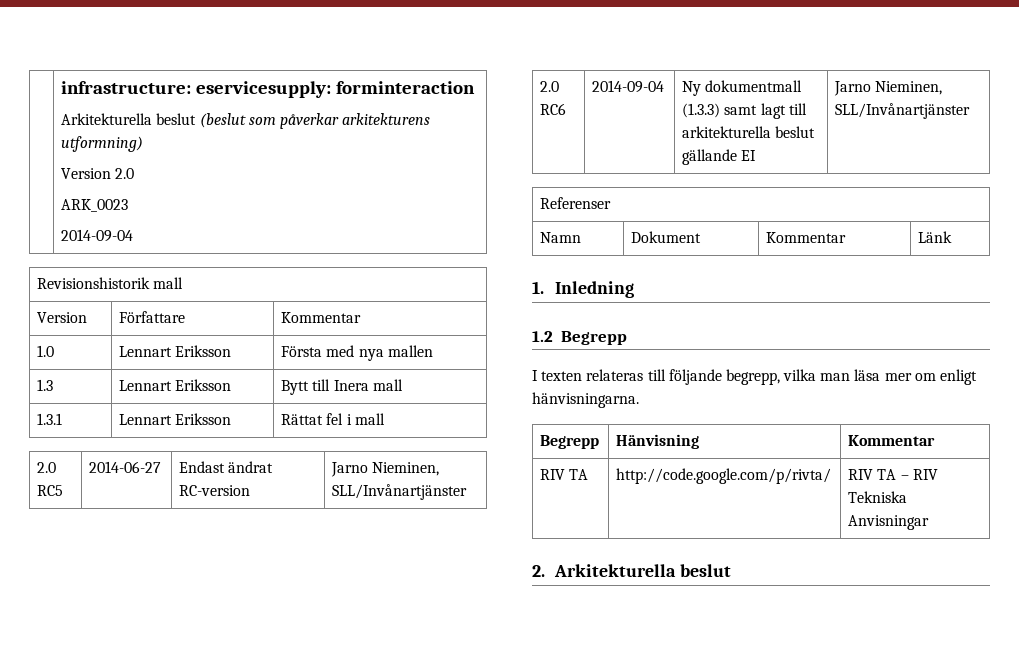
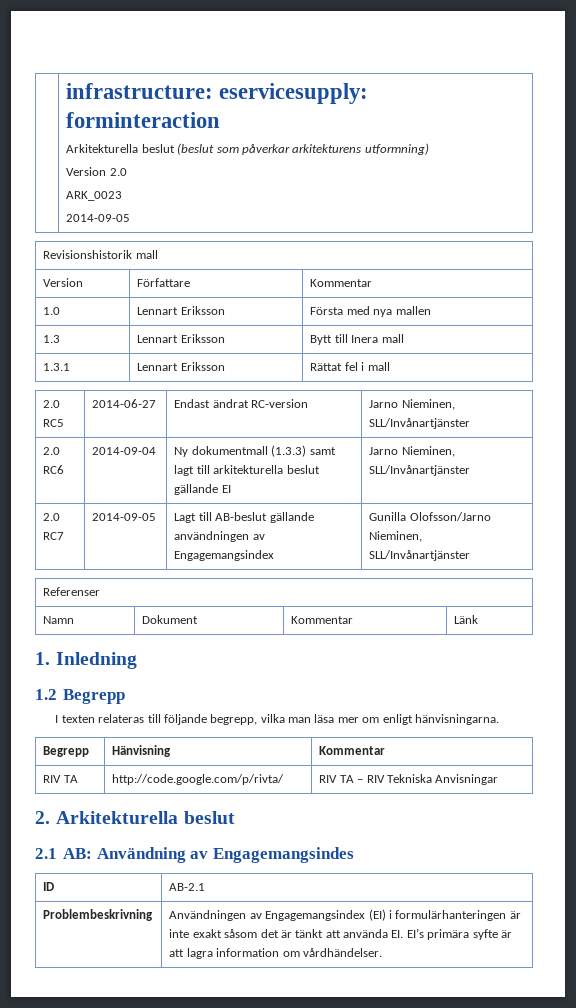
[61,229,134,242] 2014-09-04 -> [66,214,131,222] 2014-09-05
(971, 111) none -> [43,513,61,521] [43,532,65,540] [92,513,157,521] [174,512,314,523] [174,531,265,542] [174,550,275,561] [369,512,491,521] [369,531,423,542] [369,550,471,561] // 2.0 RC7 | 2014-09-05 | Lagt till AB-beslut gällande användningen av Engagemangsindex | Gunilla Olofsson/Jarno Nieminen, SLL/Invånartjänster
(731, 570) none -> [35,847,355,863] [43,882,55,891] [169,883,206,891] [43,909,154,921] [169,909,521,921] [169,928,512,940] [169,948,382,959] // 2.1 AB: Användning av Engagemangsindes // ID | AB-2.1 // Problembeskrivning | Användningen av Engagemangsindex (EI) i formulärhanteringen är inte exakt såsom det är tänkt att använda EI. EI’s primära syfte är att lagra information om vårdhändelser.

